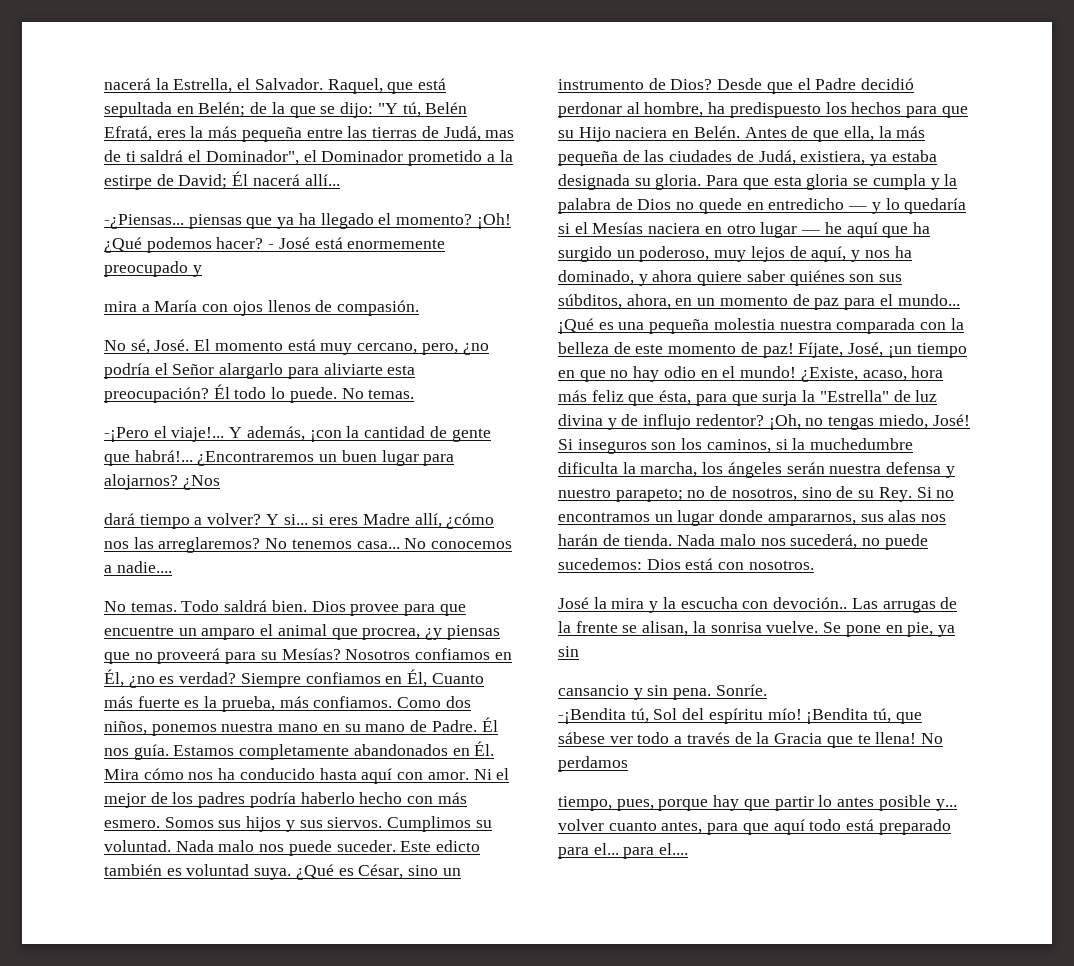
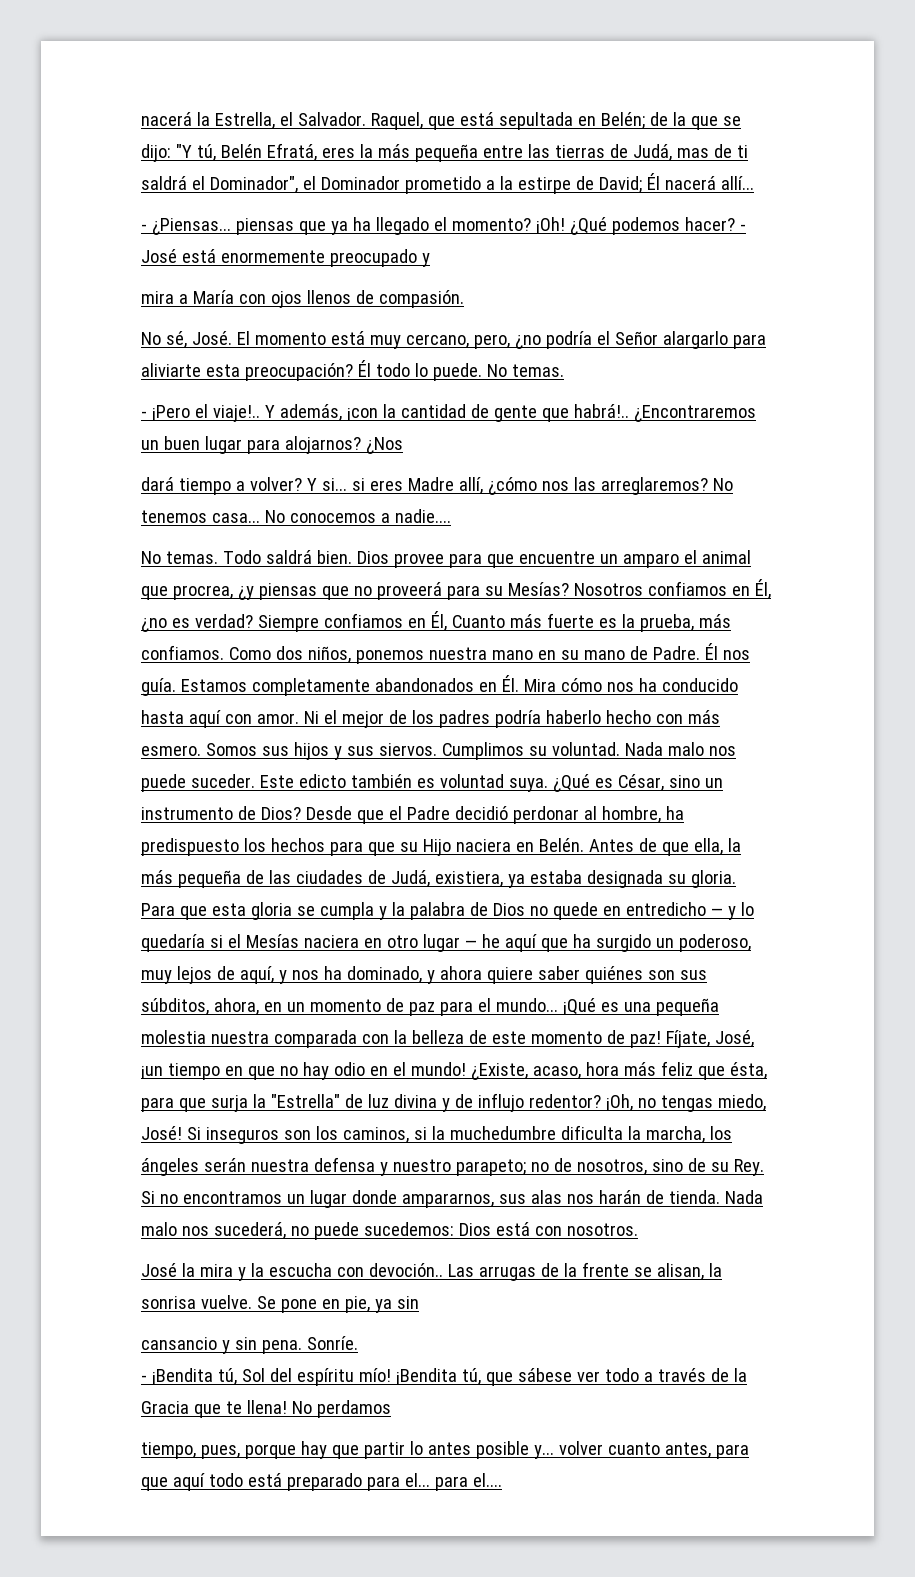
[104,214,184,229] -¿Piensas... -> [141,218,231,235] - ¿Piensas...
[104,426,225,442] -¡Pero el viaje!... -> [141,404,260,422] - ¡Pero el viaje!..
[134,450,193,462] habrá!... -> [573,404,629,418] habrá!..
[558,708,626,724] -¡Bendita -> [141,1368,213,1384] - ¡Bendita

